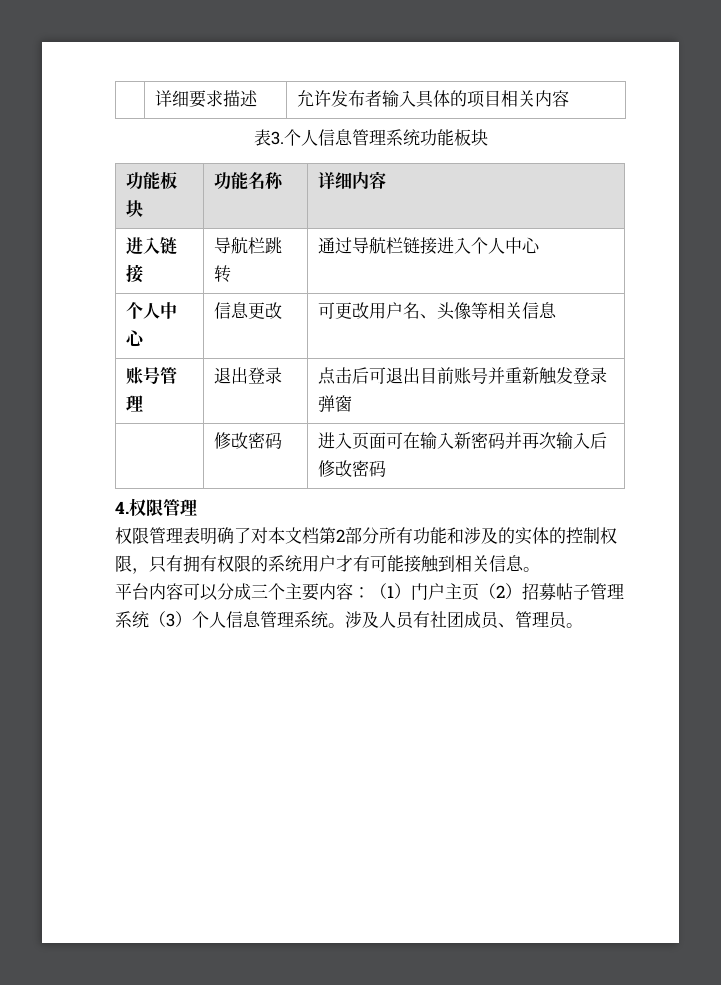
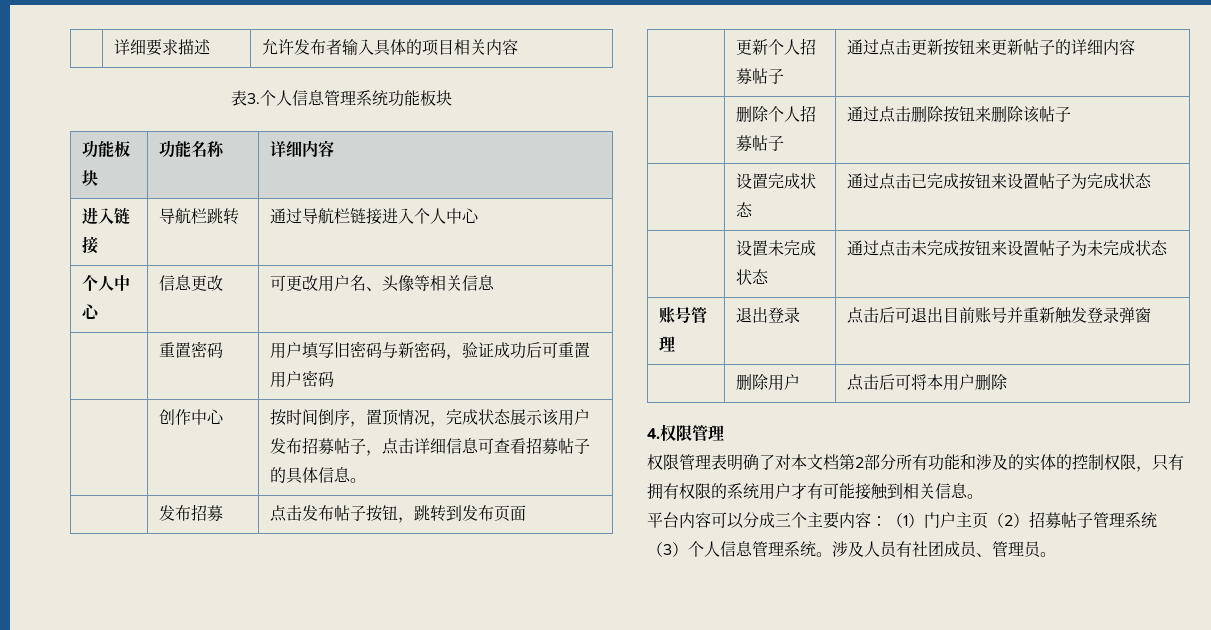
(557, 310) none -> [159,341,224,358] [270,341,591,360] [270,370,335,388] [159,409,225,425] [270,409,591,427] [270,437,591,456] [270,467,367,484] [159,504,224,521] [270,505,527,523] [736,38,817,55] [736,68,785,84] [847,39,1136,56] [736,105,817,122] [736,135,785,151] [847,106,1072,123] [736,173,817,189] [736,202,754,217] [847,173,1153,190] [736,240,817,256] [736,269,770,285] [847,240,1169,257] // | 重置密码 | 用户填写旧密码与新密码，验证成功后可重置用户密码 // | 创作中心 | 按时间倒序，置顶情况，完成状态展示该用户发布招募帖子，点击详细信息可查看招募帖子的具体信息。 // | 发布招募 | 点击发布帖子按钮，跳转到发布页面 // | 更新个人招募帖子 | 通过点击更新按钮来更新帖子的详细内容 // | 删除个人招募帖子 | 通过点击删除按钮来删除该帖子 // | 设置完成状态 | 通过点击已完成按钮来设置帖子为完成状态 // | 设置未完成状态 | 通过点击未完成按钮来设置帖子为未完成状态
[213,432,282,449] [317,432,607,450] [317,460,386,477] 修改密码 | 进入页面可在输入新密码并再次输入后修改密码 -> [736,374,801,391] [847,374,1009,391] 删除用户 | 点击后可将本用户删除

